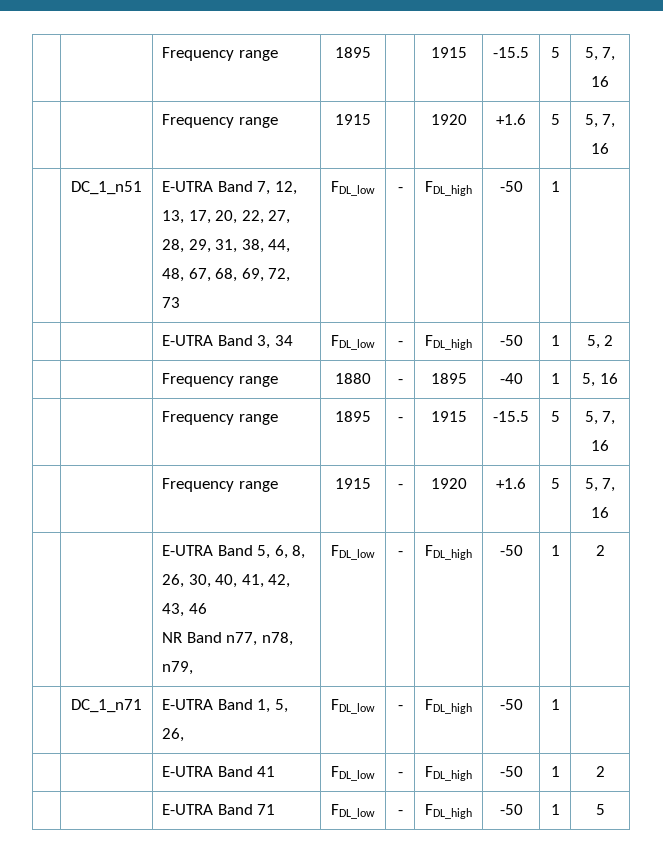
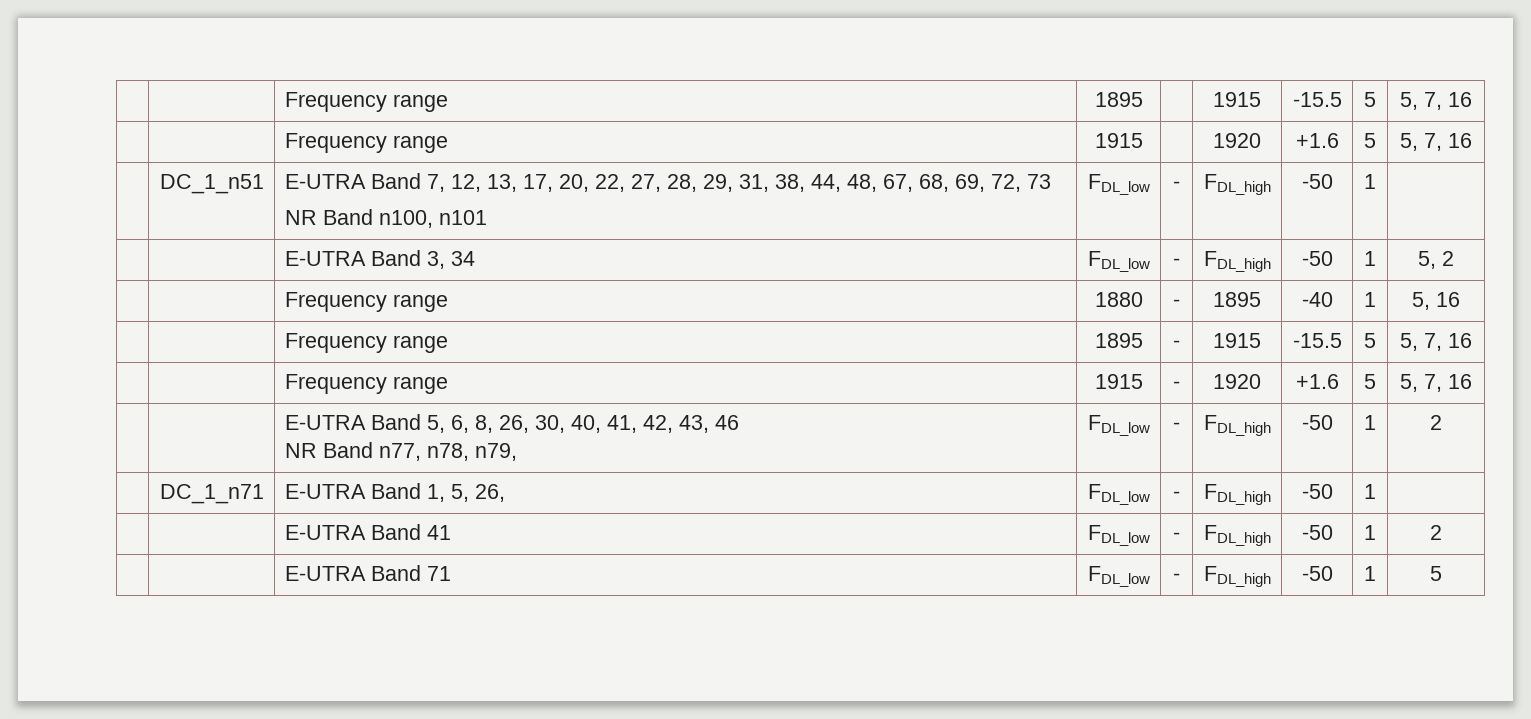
(181, 302) none -> [284,209,487,228] // NR Band n100, n101

